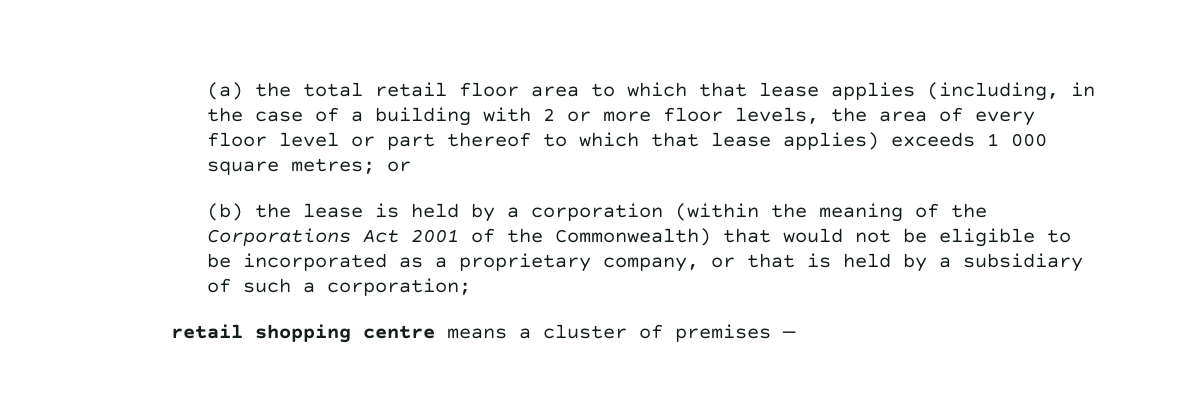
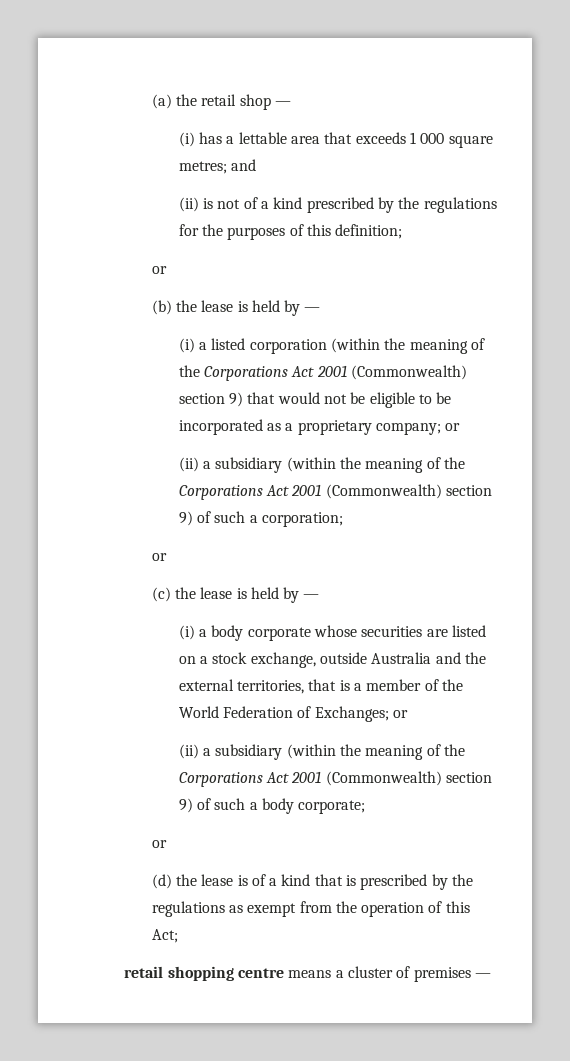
[303,82,1096,101] [207,107,1036,126] [207,132,880,150] total retail floor area to which that lease applies (including, in the case of a building with 2 or more floor levels, the area of every floor level or part thereof to which that lease applies) -> [201,94,291,110] [178,132,353,147] retail shop — // (i) has a lettable area that
(376, 166) none -> [231,159,257,171] [178,197,497,213] [178,224,403,240] and // (ii) is not of a kind prescribed by the regulations for the purposes of this definition; //
[507,207,520,218] a -> [304,307,321,312] [178,338,246,353] — // (i) a listed
[471,228,712,246] of the Commonwealth) -> [351,365,468,380] [178,392,244,407] (Commonwealth) section 9)
[603,253,1084,272] [207,278,472,296] company, or that is held by a subsidiary of such a corporation; -> [376,422,461,435] [178,457,465,473] [178,484,493,500] [178,511,344,527] [151,553,167,561] [151,587,320,603] [178,625,486,641] [178,652,486,668] [178,679,463,694] [178,706,409,722] [178,744,465,760] [178,771,493,787] [178,798,366,814] [151,840,167,848] [151,874,474,890] [151,901,470,917] [151,929,178,943] company; or // (ii) a subsidiary (within the meaning of the Corporations Act 2001 (Commonwealth) section 9) of such a corporation; // or // (c) the lease is held by — // (i) a body corporate whose securities are listed on a stock exchange, outside Australia and the external territories, that is a member of the World Federation of Exchanges; or // (ii) a subsidiary (within the meaning of the Corporations Act 2001 (Commonwealth) section 9) of such a body corporate; // or // (d) the lease is of a kind that is prescribed by the regulations as exempt from the operation of this Act;

